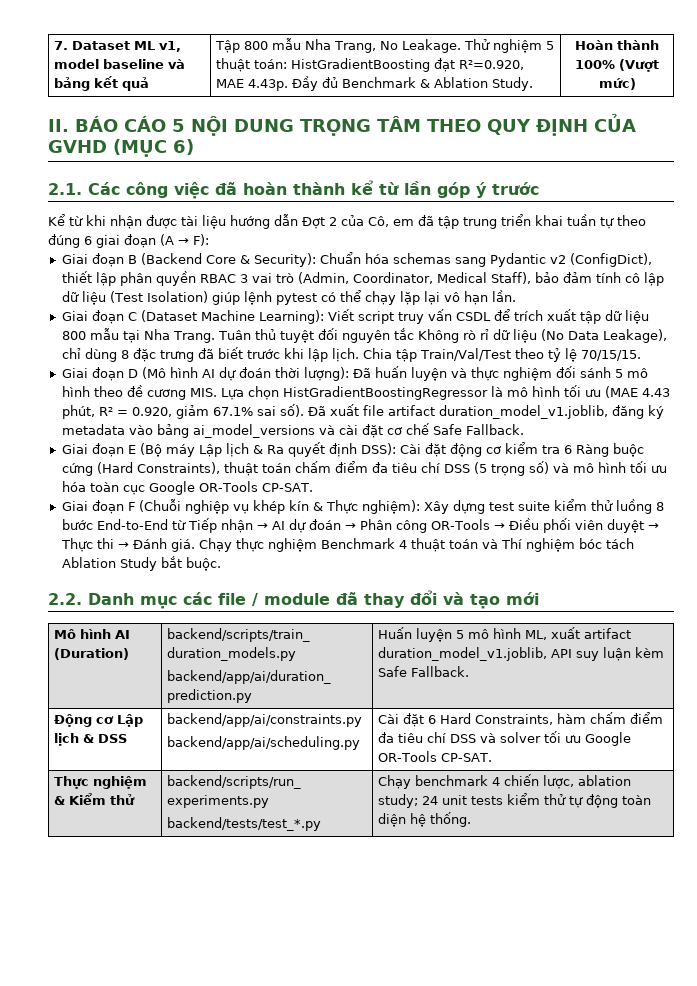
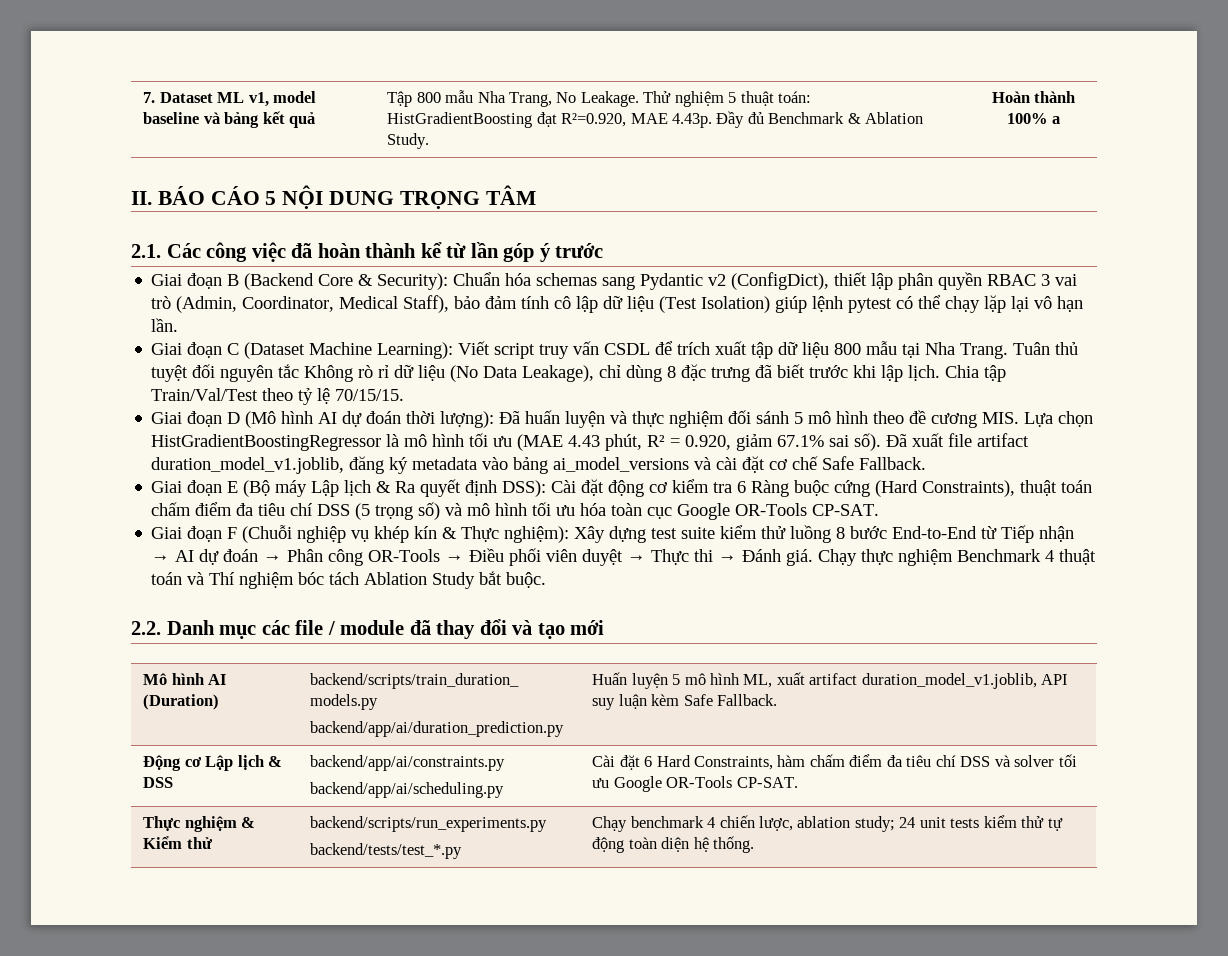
[619,59,659,72] [598,78,636,90] (Vượt mức) -> [1052,116,1061,124] a
[426,113,636,136] [48,139,194,157] THEO QUY ĐỊNH CỦA GVHD (MỤC 6) -> (536, 195) none
[48,214,646,229] [48,234,209,248] // Kể từ khi nhận được tài liệu hướng dẫn Đợt 2 của Cô, em đã tập trung triển khai tuần tự theo đúng 6 giai đoạn (A → F): -> (604, 250) none

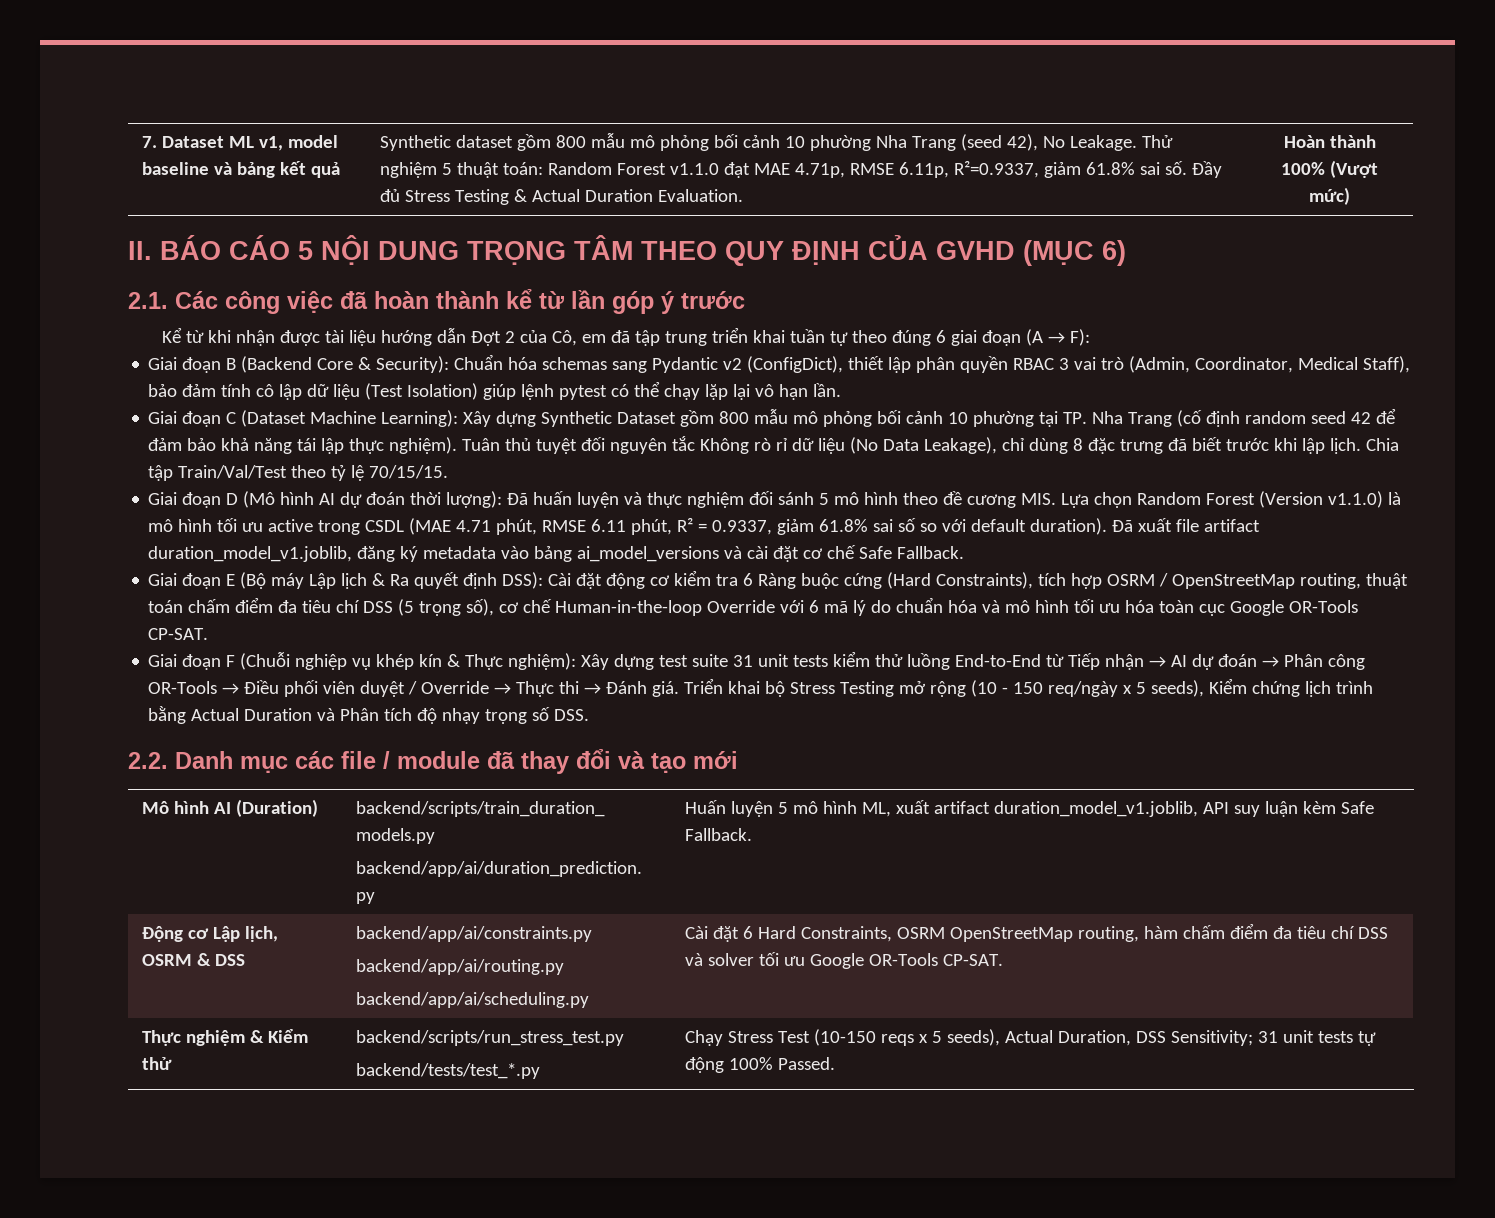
[387,90,553,107] Tập 800 mẫu Nha Trang, -> [380,133,1039,151] Synthetic dataset gồm 800 mẫu mô phỏng bối cảnh 10 phường Nha Trang (seed 42),
[387,111,924,128] [387,133,430,149] HistGradientBoosting đạt R²=0.920, MAE 4.43p. Đầy đủ Benchmark & Ablation Study. -> [548,160,1223,178] [380,189,744,205] Random Forest v1.1.0 đạt MAE 4.71p, RMSE 6.11p, R²=0.9337, giảm 61.8% sai số. Đầy đủ Stress Testing & Actual Duration Evaluation.
[1052,116,1061,124] a -> [1329,160,1378,178] [1309,187,1350,205] (Vượt mức)
(536, 195) none -> [641,235,1126,266] THEO QUY ĐỊNH CỦA GVHD (MỤC 6)
(604, 250) none -> [162,327,1091,346] // Kể từ khi nhận được tài liệu hướng dẫn Đợt 2 của Cô, em đã tập trung triển khai tuần tự theo đúng 6 giai đoạn (A → F):
[458,341,1009,359] Viết script truy vấn CSDL để trích xuất tập dữ liệu 800 mẫu tại Nha Trang. -> [463,408,1397,427] [148,437,458,454] Xây dựng Synthetic Dataset gồm 800 mẫu mô phỏng bối cảnh 10 phường tại TP. Nha Trang (cố định random seed 42 để đảm bảo khả năng tái lập thực nghiệm).
[151,434,382,451] HistGradientBoostingRegressor -> [1137,491,1384,508] Random Forest (Version v1.1.0)
[517,433,882,451] (MAE 4.43 phút, R² = 0.920, giảm 67.1% sai số). -> [268,517,1108,535] active trong CSDL (MAE 4.71 phút, RMSE 6.11 phút, R² = 0.9337, giảm 61.8% sai số so với default duration).
(1016, 488) none -> [1038,573,1362,589] tích hợp OSRM / OpenStreetMap routing,
[418,502,441,520] số) -> [466,597,978,616] số), cơ chế Human-in-the-loop Override với 6 mã lý do chuẩn hóa
(716, 533) none -> [733,654,829,667] 31 unit tests
[836,526,888,539] 8 bước -> (951, 661) none
(624, 557) none -> [408,681,490,695] / Override
[818,549,1097,566] [151,571,547,589] Chạy thực nghiệm Benchmark 4 thuật toán và Thí nghiệm bóc tách Ablation Study bắt buộc. -> [684,678,1374,697] [148,706,590,724] Triển khai bộ Stress Testing mở rộng (10 - 150 req/ngày x 5 seeds), Kiểm chứng lịch trình bằng Actual Duration và Phân tích độ nhạy trọng số DSS.
[237,755,264,770] lịch -> [245,926,279,942] [142,954,193,966] lịch, OSRM
(506, 763) none -> [356,959,565,975] // backend/app/ai/routing.py
(774, 763) none -> [897,926,1140,942] OSRM OpenStreetMap routing,
[310,816,548,832] backend/scripts/run_experiments.py -> [356,1030,625,1046] backend/scripts/run_stress_test.py
[630,815,1063,832] [592,836,755,853] benchmark 4 chiến lược, ablation study; 24 unit tests kiểm thử tự động toàn diện hệ thống. -> [728,1029,1377,1046] [685,1057,836,1073] Stress Test (10-150 reqs x 5 seeds), Actual Duration, DSS Sensitivity; 31 unit tests tự động 100% Passed.

